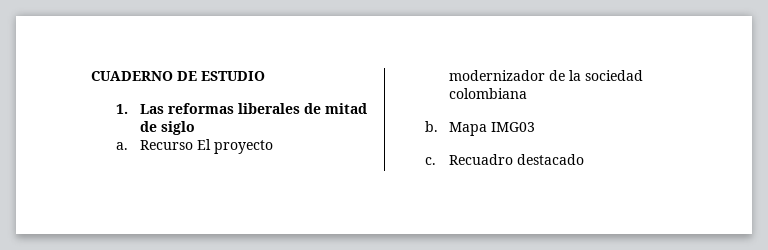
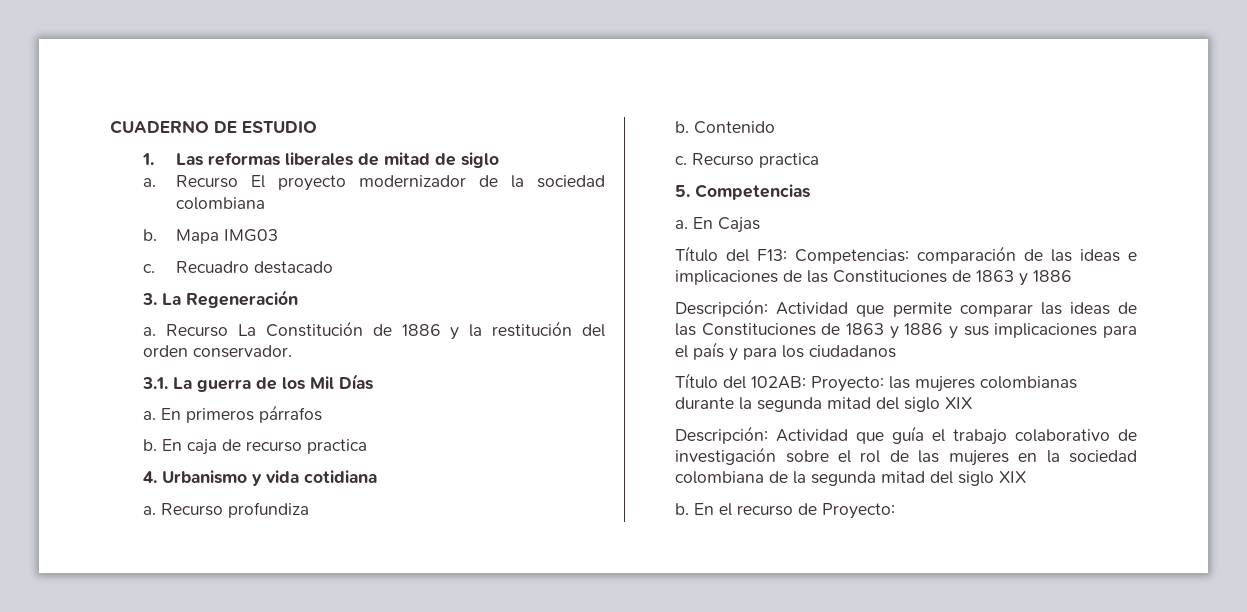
(585, 159) none -> [142,290,299,308] [143,321,605,340] [143,345,293,358] [142,374,374,392] [143,405,323,423] [143,439,368,455] [143,470,378,486] [143,502,310,518] [675,121,776,134] [675,153,820,168] [675,184,811,200] [675,217,761,233] [675,246,1137,264] [675,270,1073,286] [675,299,1137,317] [675,323,1137,339] [675,342,897,361] [675,373,1078,392] [675,397,973,412] [675,426,1137,445] [675,447,1137,466] [675,471,1027,486] [675,503,896,519] // 3. La Regeneración // a. Recurso La Constitución de 1886 y la restitución del orden conservador. // 3.1. La guerra de los Mil Días // a. En primeros párrafos // b. En caja de recurso practica // 4. Urbanismo y vida cotidiana // a. Recurso profundiza // b. Contenido // c. Recurso practica // 5. Competencias // a. En Cajas // Título del F13: Competencias: comparación de las ideas e implicaciones de las Constituciones de 1863 y 1886 // Descripción: Actividad que permite comparar las ideas de las Constituciones de 1863 y 1886 y sus implicaciones para el país y para los ciudadanos // Título del 102AB: Proyecto: las mujeres colombianas durante la segunda mitad del siglo XIX // Descripción: Actividad que guía el trabajo colaborativo de investigación sobre el rol de las mujeres en la sociedad colombiana de la segunda mitad del siglo XIX // b. En el recurso de Proyecto:

